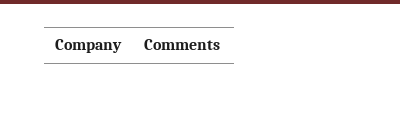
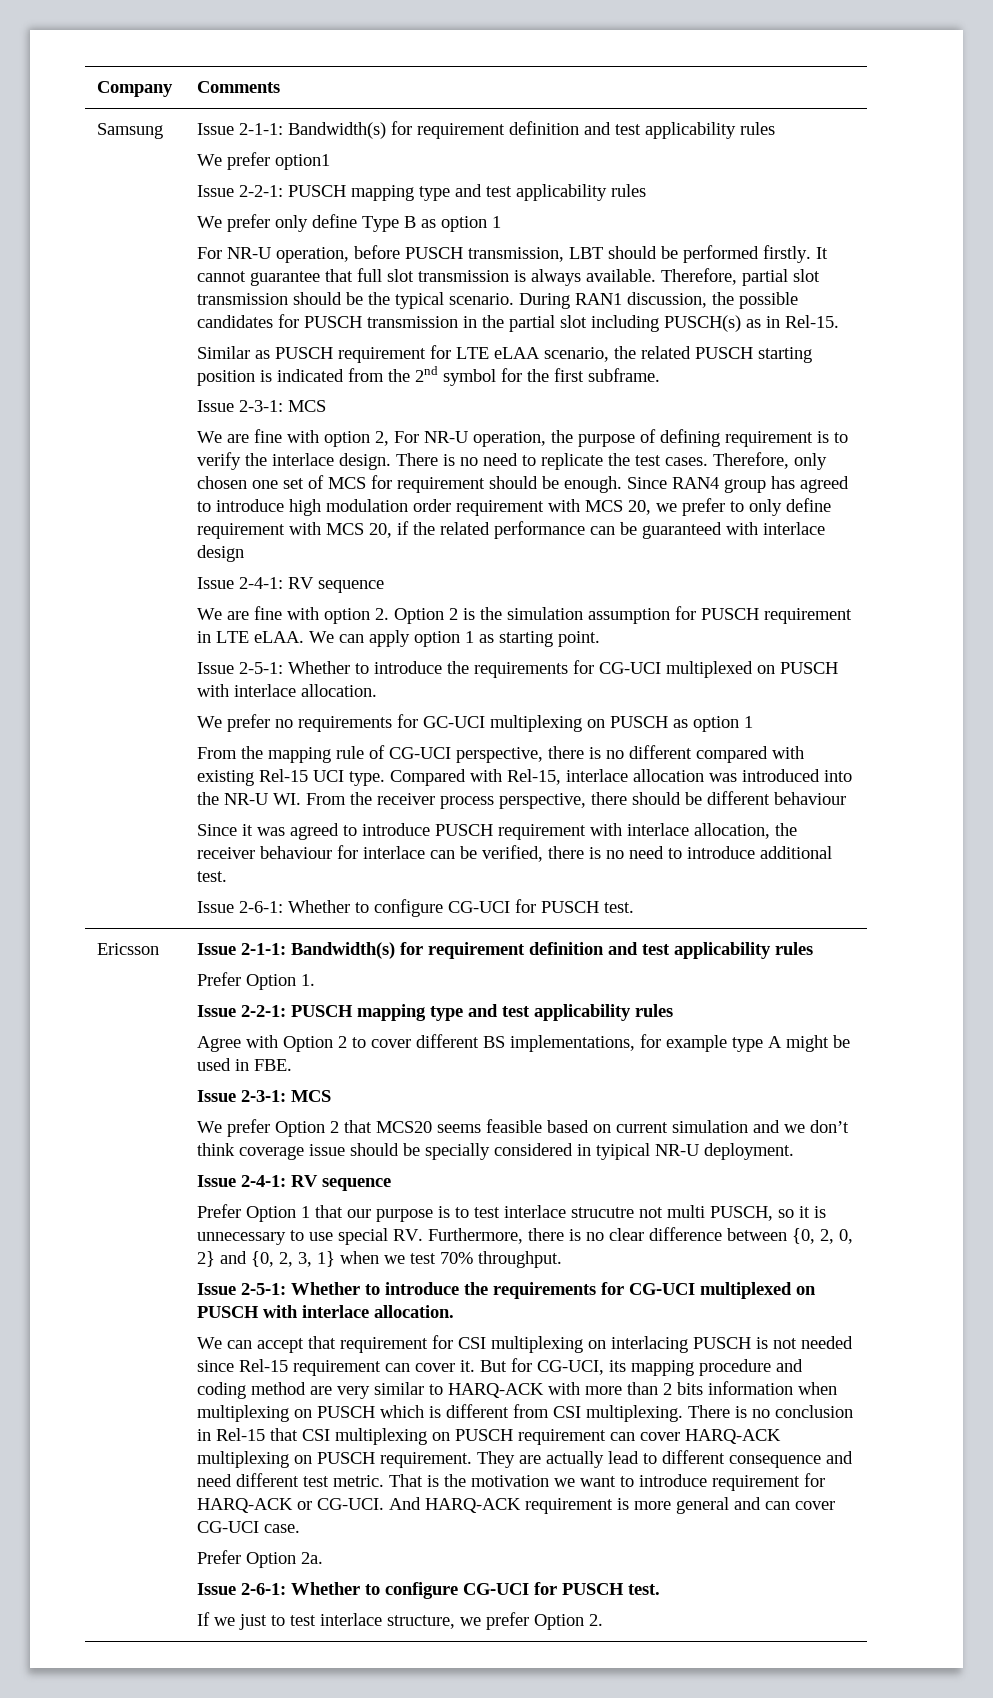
(221, 44) none -> [97,123,164,139] [197,121,776,139] [197,152,331,170] [197,184,647,201] [197,214,502,232] [197,245,829,263] [197,268,821,286] [197,292,799,309] [197,314,840,332] [197,345,813,363] [197,366,661,386] [197,400,327,412] [197,429,849,447] [197,452,828,470] [197,475,850,493] [197,498,832,516] [197,521,826,539] [197,545,245,562] [197,577,385,593] [197,606,853,624] [197,630,601,647] [197,660,839,678] [197,684,378,697] [197,714,754,732] [197,745,805,763] [197,769,853,786] [197,791,847,809] [197,823,798,840] [197,845,833,862] [197,871,228,882] [197,899,635,917] [97,943,160,955] [197,942,814,959] [197,972,316,990] [197,1004,674,1021] [197,1034,851,1052] [197,1058,293,1071] [197,1090,332,1102] [197,1119,850,1137] [197,1143,795,1160] [197,1175,392,1191] [197,1204,827,1222] [197,1227,854,1245] [197,1251,563,1268] [197,1282,817,1299] [197,1305,455,1318] [197,1335,854,1353] [197,1358,804,1376] [197,1381,838,1399] [197,1404,854,1422] [197,1428,782,1445] [197,1450,854,1468] [197,1473,826,1491] [197,1497,836,1514] [197,1521,301,1533] [197,1550,324,1568] [197,1582,661,1599] [197,1612,604,1630] // Samsung | Issue 2-1-1: Bandwidth(s) for requirement definition and test applicability rules // We prefer option1 // Issue 2-2-1: PUSCH mapping type and test applicability rules // We prefer only define Type B as option 1 // For NR-U operation, before PUSCH transmission, LBT should be performed firstly. It cannot guarantee that full slot transmission is always available. Therefore, partial slot transmission should be the typical scenario. During RAN1 discussion, the possible candidates for PUSCH transmission in the partial slot including PUSCH(s) as in Rel-15. // Similar as PUSCH requirement for LTE eLAA scenario, the related PUSCH starting position is indicated from the 2nd symbol for the first subframe. // Issue 2-3-1: MCS // We are fine with option 2, For NR-U operation, the purpose of defining requirement is to verify the interlace design. There is no need to replicate the test cases. Therefore, only chosen one set of MCS for requirement should be enough. Since RAN4 group has agreed to introduce high modulation order requirement with MCS 20, we prefer to only define requirement with MCS 20, if the related performance can be guaranteed with interlace design // Issue 2-4-1: RV sequence // We are fine with option 2. Option 2 is the simulation assumption for PUSCH requirement in LTE eLAA. We can apply option 1 as starting point. // Issue 2-5-1: Whether to introduce the requirements for CG-UCI multiplexed on PUSCH with interlace allocation. // We prefer no requirements for GC-UCI multiplexing on PUSCH as option 1 // From the mapping rule of CG-UCI perspective, there is no different compared with existing Rel-15 UCI type. Compared with Rel-15, interlace allocation was introduced into the NR-U WI. From the receiver process perspective, there should be different behaviour // Since it was agreed to introduce PUSCH requirement with interlace allocation, the receiver behaviour for interlace can be verified, there is no need to introduce additional test. // Issue 2-6-1: Whether to configure CG-UCI for PUSCH test. // Ericsson | Issue 2-1-1: Bandwidth(s) for requirement definition and test applicability rules // Prefer Option 1. // Issue 2-2-1: PUSCH mapping type and test applicability rules // Agree with Option 2 to cover different BS implementations, for example type A might be used in FBE. // Issue 2-3-1: MCS // We prefer Option 2 that MCS20 seems feasible based on current simulation and we don’t think coverage issue should be specially considered in tyipical NR-U deployment. // Issue 2-4-1: RV sequence // Prefer Option 1 that our purpose is to test interlace strucutre not multi PUSCH, so it is unnecessary to use special RV. Furthermore, there is no clear difference between {0, 2, 0, 2} and {0, 2, 3, 1} when we test 70% throughput. // Issue 2-5-1: Whether to introduce the requirements for CG-UCI multiplexed on PUSCH with interlace allocation. // We can accept that requirement for CSI multiplexing on interlacing PUSCH is not needed since Rel-15 requirement can cover it. But for CG-UCI, its mapping procedure and coding method are very similar to HARQ-ACK with more than 2 bits information when multiplexing on PUSCH which is different from CSI multiplexing. There is no conclusion in Rel-15 that CSI multiplexing on PUSCH requirement can cover HARQ-ACK multiplexing on PUSCH requirement. They are actually lead to different consequence and need different test metric. That is the motivation we want to introduce requirement for HARQ-ACK or CG-UCI. And HARQ-ACK requirement is more general and can cover CG-UCI case. // Prefer Option 2a. // Issue 2-6-1: Whether to configure CG-UCI for PUSCH test. // If we just to test interlace structure, we prefer Option 2.

